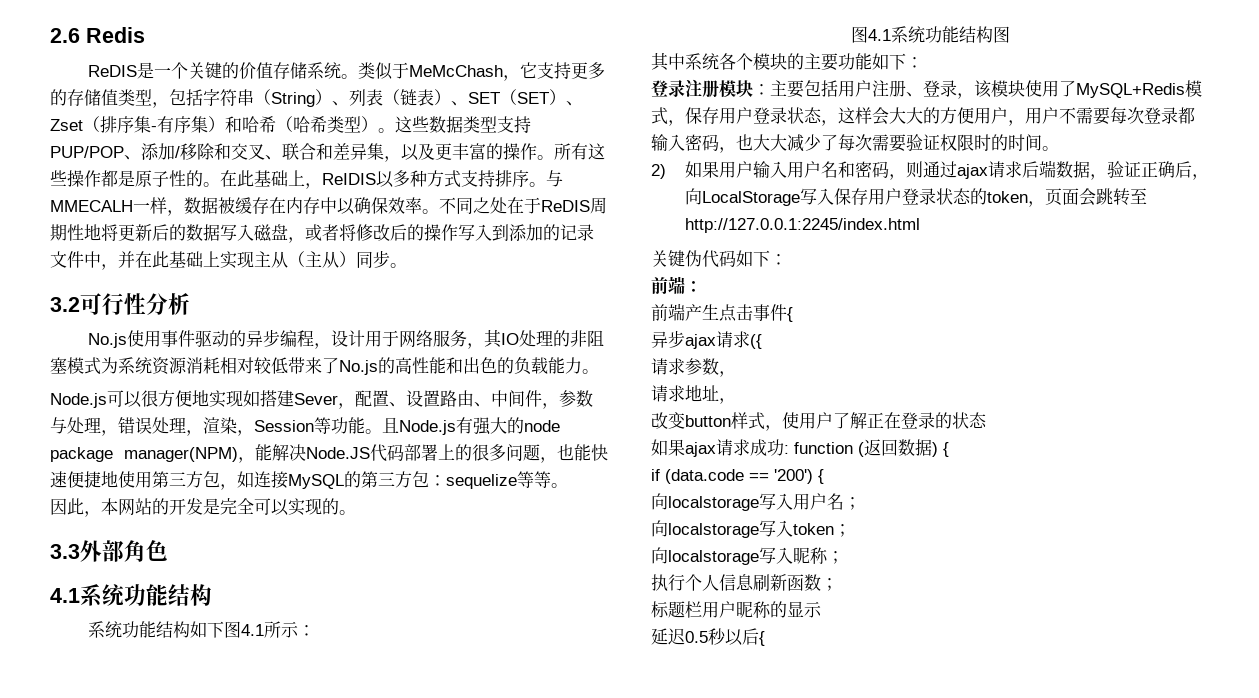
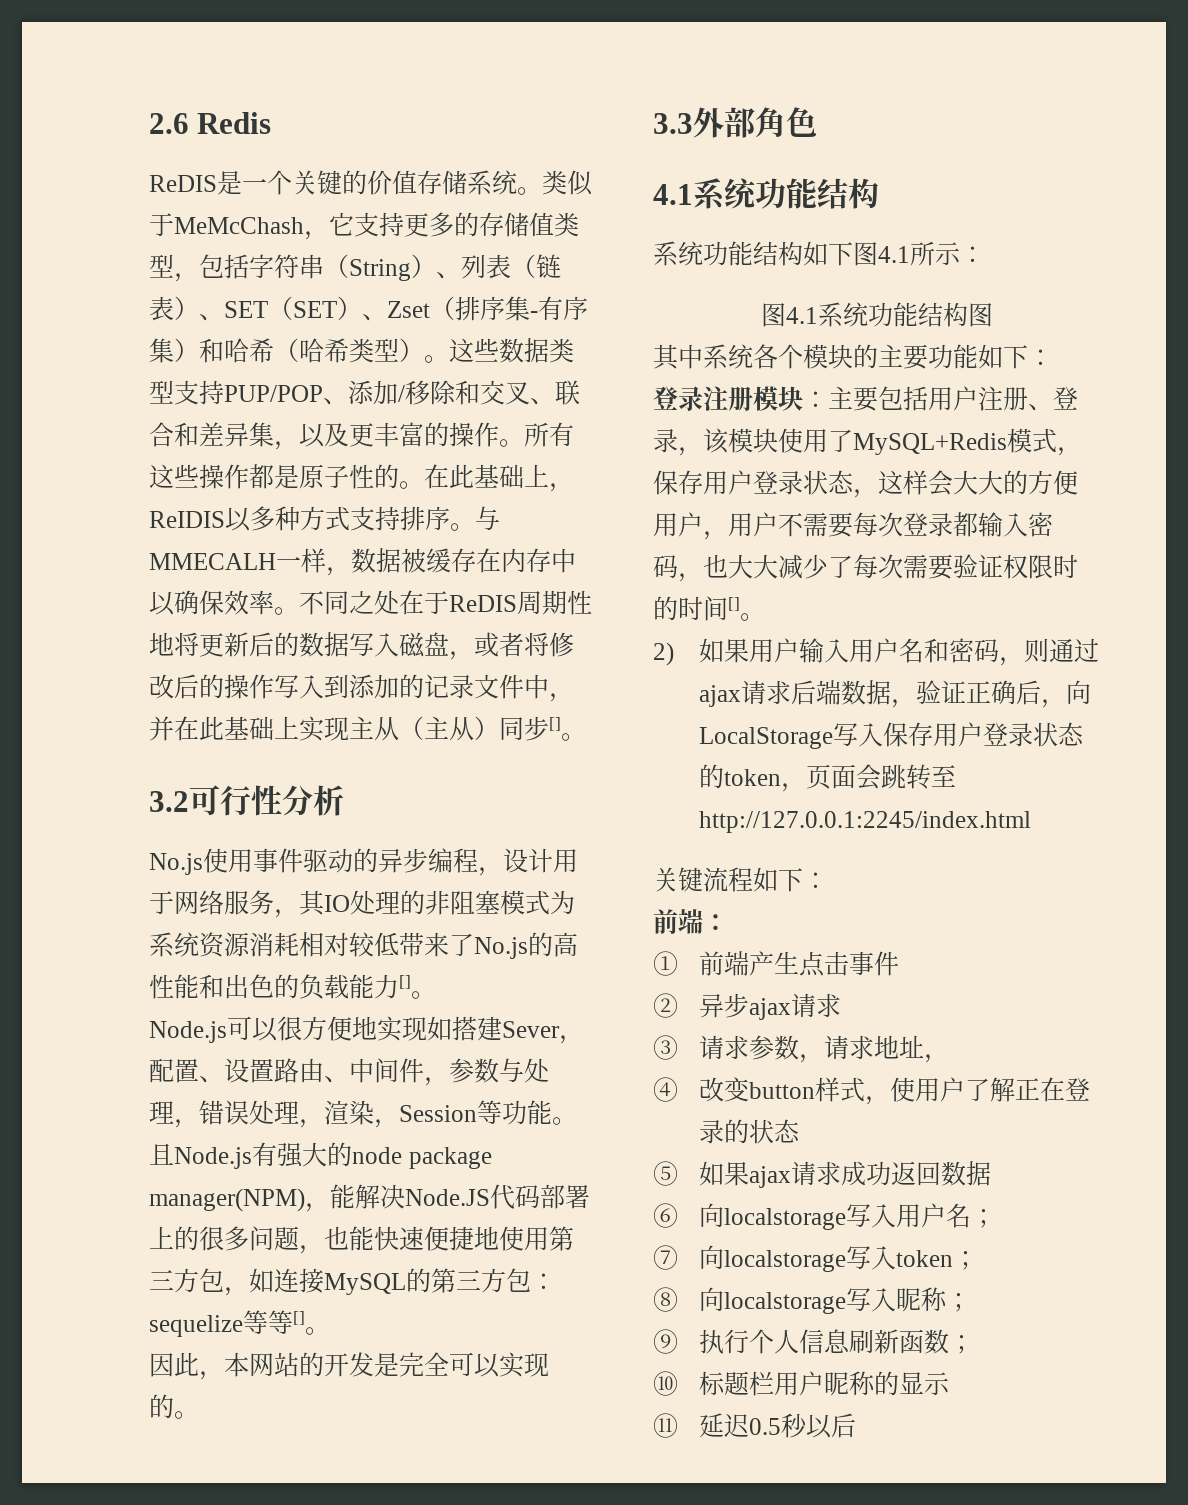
(390, 259) none -> [549,717,561,731] []
(582, 365) none -> [399,975,411,989] []
(551, 479) none -> [293,1311,305,1325] []
(1042, 142) none -> [728,597,740,611] []
[685,250,736,268] 伪代码 -> [703,867,753,892] 流程
(702, 286) none -> [653,951,678,976] ①
[787,307,793,322] { // -> [653,993,678,1018] // ②
[750,334,762,349] ({ // -> [653,1035,678,1060] // ③
(736, 374) // -> (825, 1058) none
(736, 401) none -> [653,1077,678,1102] ④
(987, 420) none -> [653,1161,678,1186] ⑤
[784,442,864,457] : function ( -> (892, 1173) none
[932,442,949,457] [651,469,824,484] ) { // if (data.code == '200') { // -> [653,1203,678,1228] // ⑥
(861, 503) none -> [653,1245,678,1270] ⑦
(851, 530) none -> [653,1287,678,1312] ⑧
(844, 557) none -> [653,1329,678,1354] ⑨
(838, 584) none -> [653,1371,678,1396] ⑩
(822, 609) none -> [653,1413,678,1438] ⑪
[759,631,765,646] { -> (857, 1425) none

